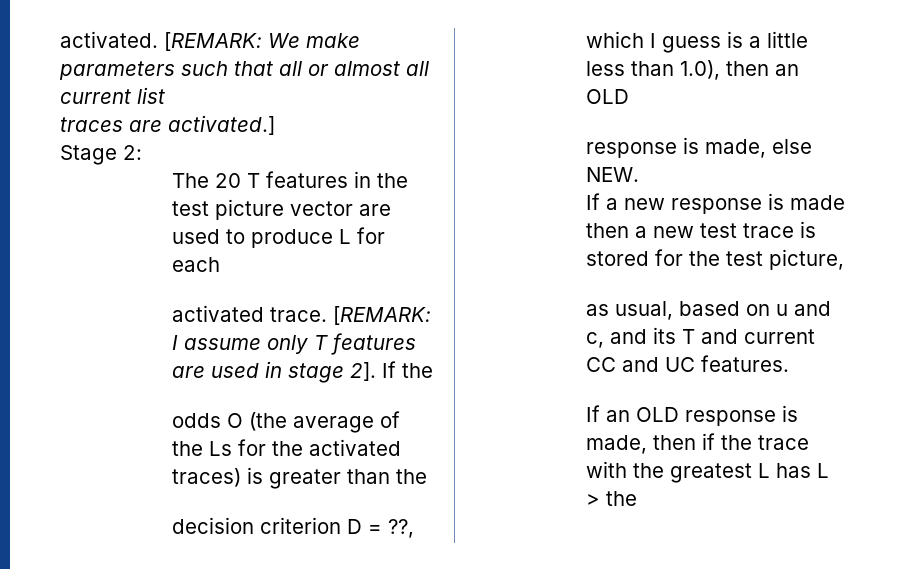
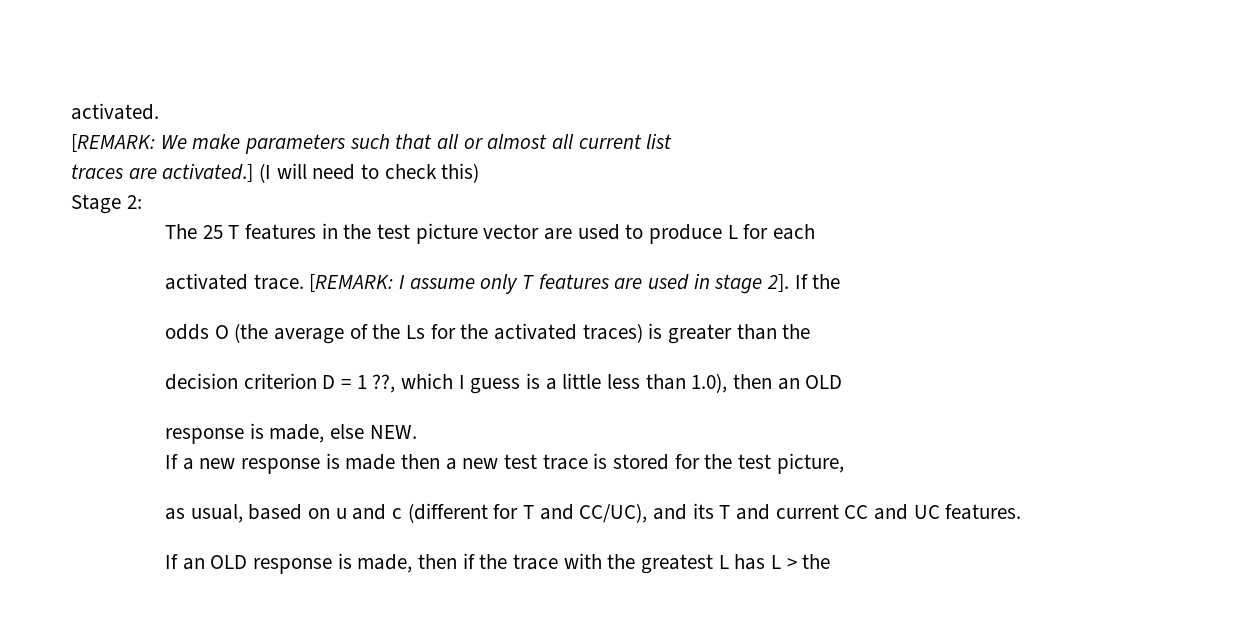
(158, 39) none -> (159, 111) //
(275, 125) none -> [259,163,480,183] (I will need to check this)
[215,173,242,188] 20 -> [202,225,223,239] 25
(383, 529) none -> [356,375,367,389] 1
[586,332,605,348] c, -> [391,503,648,523] c (different for T and CC/UC),

